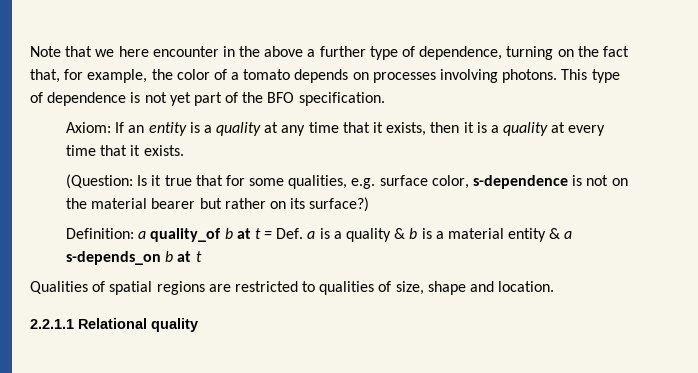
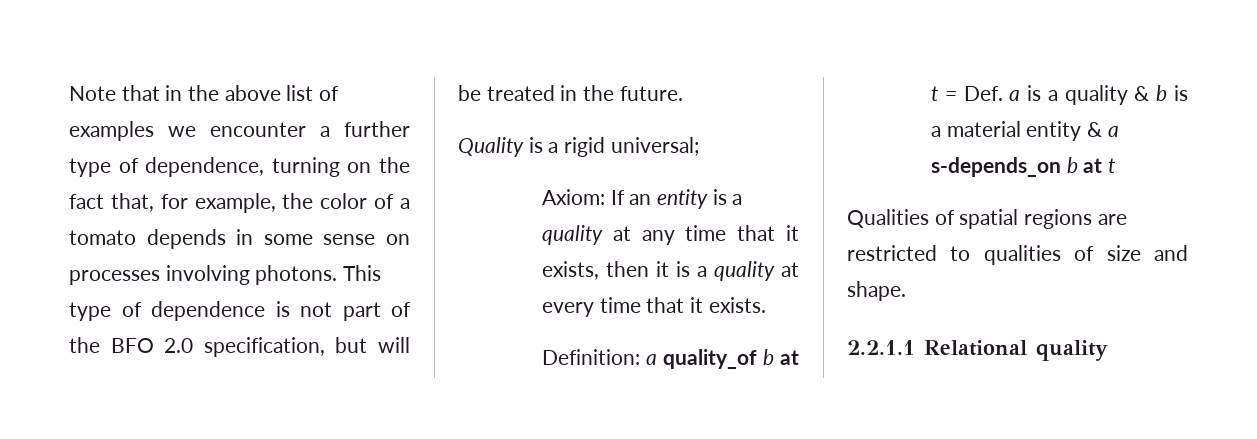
[95,46,304,57] we here encounter in the above -> [165,85,340,101] [69,121,306,141] in the above list of examples we encounter
(349, 76) none -> [236,229,376,245] in some sense
[169,92,191,106] yet -> (332, 309) none
[298,92,385,106] specification. -> [164,337,410,357] [458,85,683,101] [458,137,699,157] 2.0 specification, but will be treated in the future. // Quality is a rigid universal;
[65,174,628,189] [65,197,370,212] // (Question: Is it true that for some qualities, e.g. surface color, s-dependence is not on the material bearer but rather on its surface?) -> (766, 305) none
[395,281,555,295] size, shape and location. -> [1106,245,1188,261] [847,281,906,301] size and shape.

